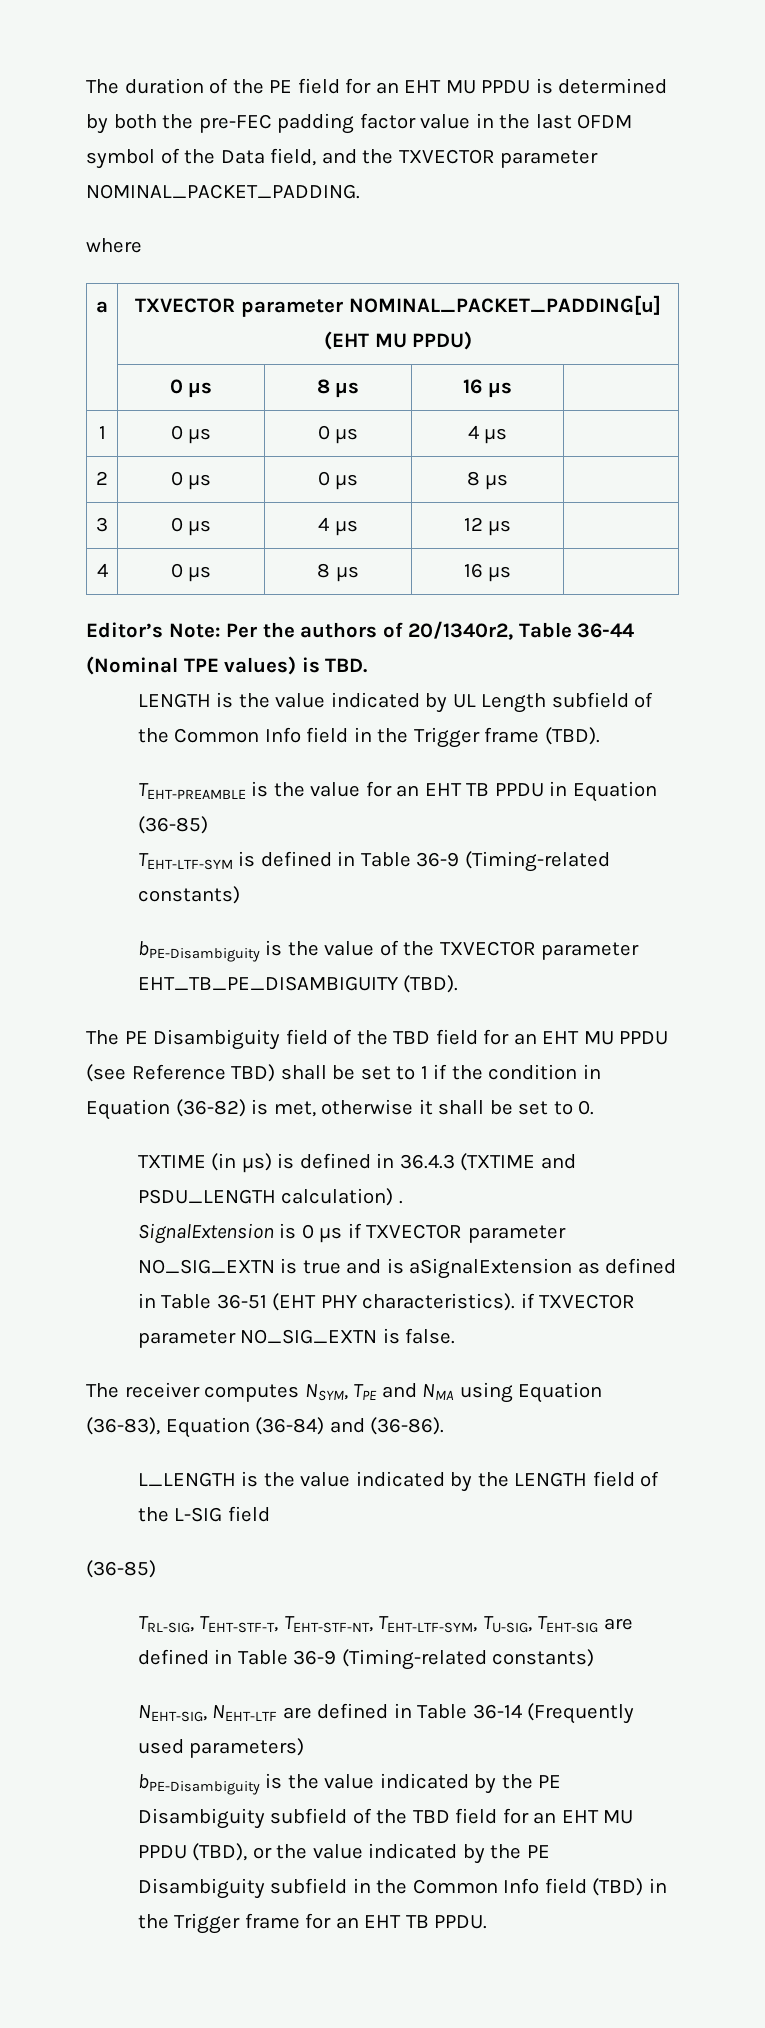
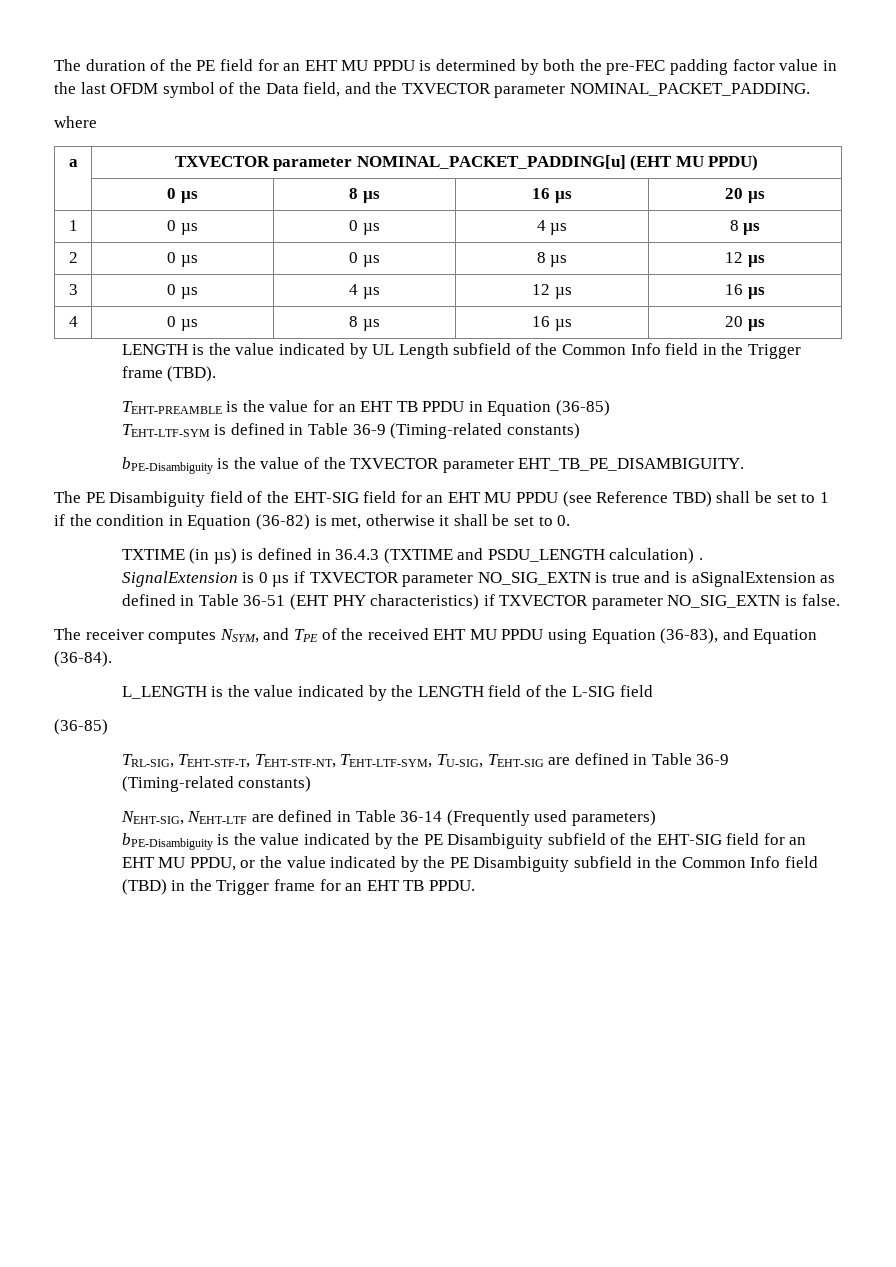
(512, 390) none -> [725,188,765,203] 20 µs
(508, 436) none -> [729,220,761,235] 8 µs
(509, 482) none -> [725,252,765,267] 12 µs
(512, 528) none -> [725,284,765,299] 16 µs
[86,621,635,640] [86,656,368,675] // Editor’s Note: Per the authors of 20/1340r2, Table 36-44 (Nominal TPE values) is TBD. -> [725,316,765,331] 20 µs
[137,975,459,993] EHT_TB_PE_DISAMBIGUITY (TBD). -> [518,458,745,471] EHT_TB_PE_DISAMBIGUITY.
[393,1031,431,1044] TBD -> [293,492,359,503] EHT-SIG
[362,1293,516,1311] characteristics). -> [370,594,480,610] characteristics)
[353,1382,603,1403] [86,1417,445,1438] TPE and NMA using Equation (36-83), Equation (36-84) and (36-86). -> [263,628,818,644] [54,651,112,667] and TPE of the received EHT MU PPDU using Equation (36-83), and Equation (36-84).
[412,1808,634,1824] [137,1843,248,1861] TBD field for an EHT MU PPDU (TBD), -> [656,833,807,845] [121,857,236,871] EHT-SIG field for an EHT MU PPDU,

